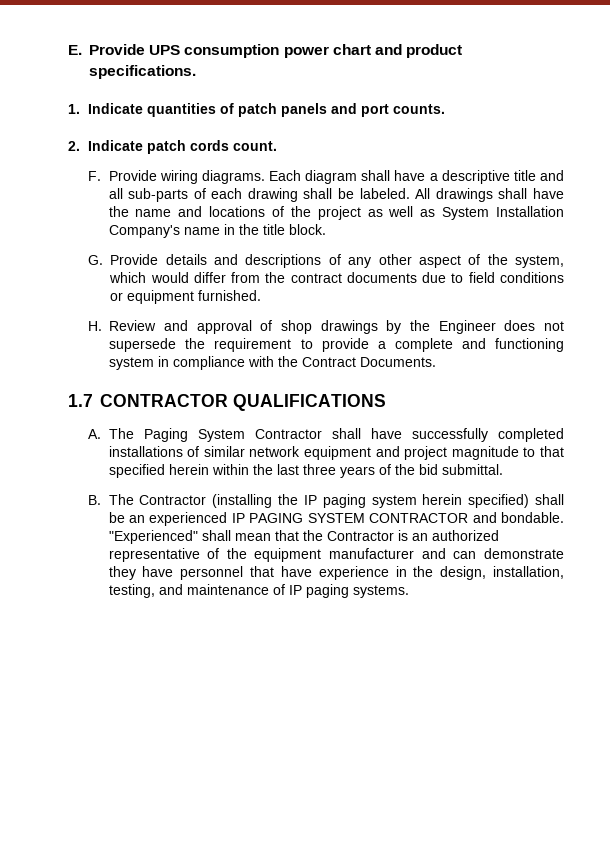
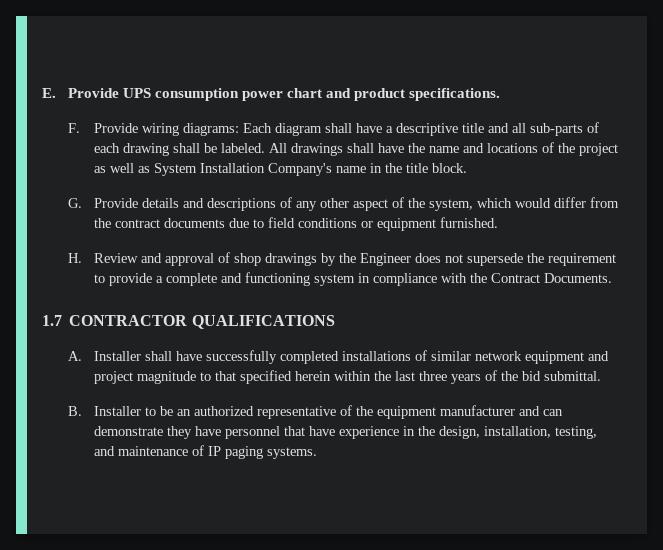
[68,103,446,117] [68,140,278,154] // 1. Indicate quantities of patch panels and port counts. // 2. Indicate patch cords count. -> (501, 94) none
[201,170,265,184] diagrams. -> [183,123,240,136] diagrams:
[108,428,322,442] The Paging System Contractor -> [94,351,142,361] Installer
[108,494,565,508] [108,512,564,526] [108,530,408,544] The Contractor (installing the IP paging system herein specified) shall be an experienced IP PAGING SYSTEM CONTRACTOR and bondable. "Experienced" shall mean that the Contractor is -> [94,406,174,416] Installer to be

